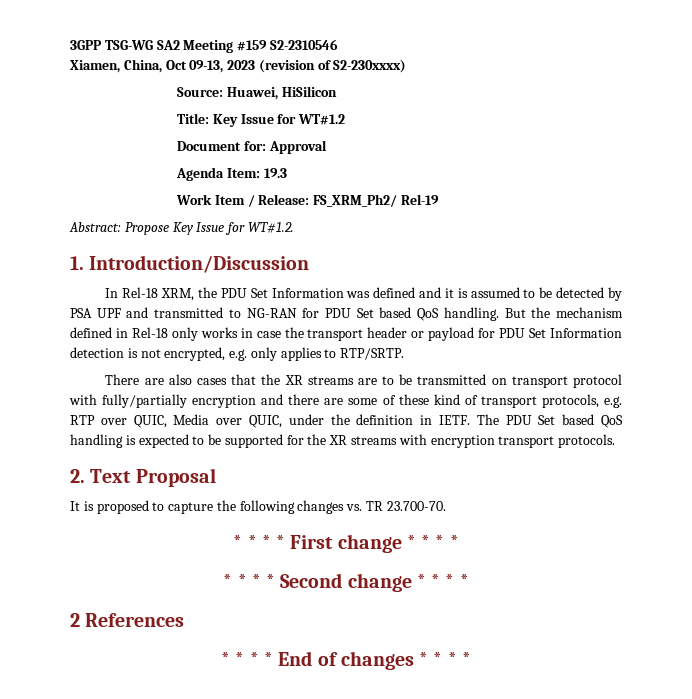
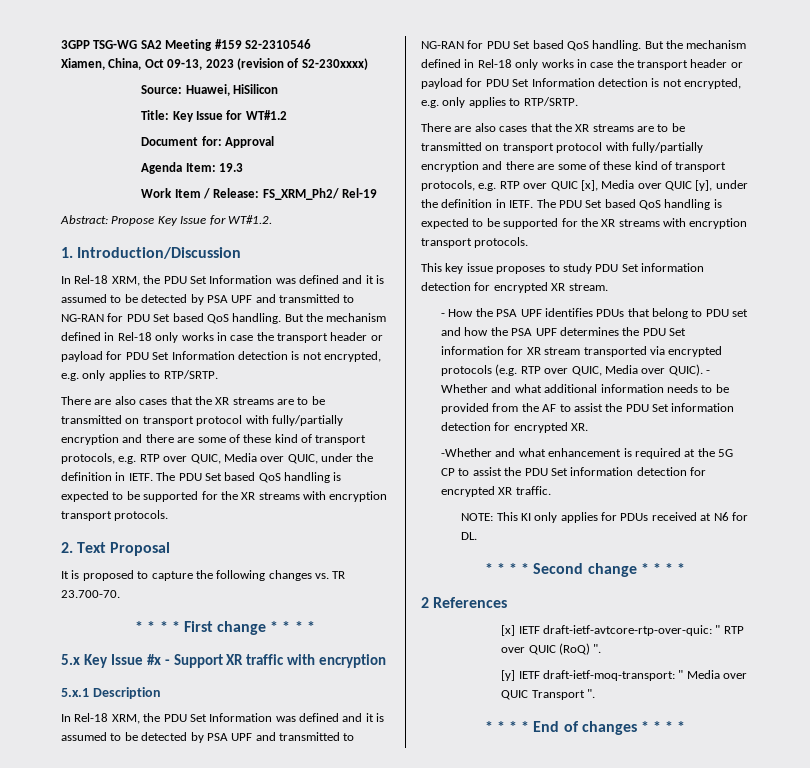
(459, 542) none -> [61,654,387,668] [61,687,161,699] [61,713,385,724] [61,732,355,743] [421,40,747,51] [421,59,743,70] [421,78,741,89] [421,97,578,108] [421,123,685,132] [421,142,703,153] [421,161,727,172] [421,180,748,191] [421,199,722,210] [421,218,748,229] [421,237,529,248] [421,263,704,274] [421,282,608,293] [441,308,749,319] [441,327,687,336] [441,346,723,357] [441,364,711,376] [441,384,729,393] [441,403,735,414] [441,422,589,433] [441,448,734,459] [441,467,707,476] [441,486,551,497] [461,512,748,523] [461,532,478,540] // 5.x Key Issue #x - Support XR traffic with encryption // 5.x.1 Description // In Rel-18 XRM, the PDU Set Information was defined and it is assumed to be detected by PSA UPF and transmitted to NG-RAN for PDU Set based QoS handling. But the mechanism defined in Rel-18 only works in case the transport header or payload for PDU Set Information detection is not encrypted, e.g. only applies to RTP/SRTP. // There are also cases that the XR streams are to be transmitted on transport protocol with fully/partially encryption and there are some of these kind of transport protocols, e.g. RTP over QUIC [x], Media over QUIC [y], under the definition in IETF. The PDU Set based QoS handling is expected to be supported for the XR streams with encryption transport protocols. // This key issue proposes to study PDU Set information detection for encrypted XR stream. // - How the PSA UPF identifies PDUs that belong to PDU set and how the PSA UPF determines the PDU Set information for XR stream transported via encrypted protocols (e.g. RTP over QUIC, Media over QUIC). - Whether and what additional information needs to be provided from the AF to assist the PDU Set information detection for encrypted XR. // -Whether and what enhancement is required at the 5G CP to assist the PDU Set information detection for encrypted XR traffic. // NOTE: This KI only applies for PDUs received at N6 for DL.
(185, 620) none -> [501,625,744,636] [501,643,602,655] [501,670,748,681] [501,689,596,700] // [x] IETF draft-ietf-avtcore-rtp-over-quic: " RTP over QUIC (RoQ) ". // [y] IETF draft-ietf-moq-transport: " Media over QUIC Transport ".

